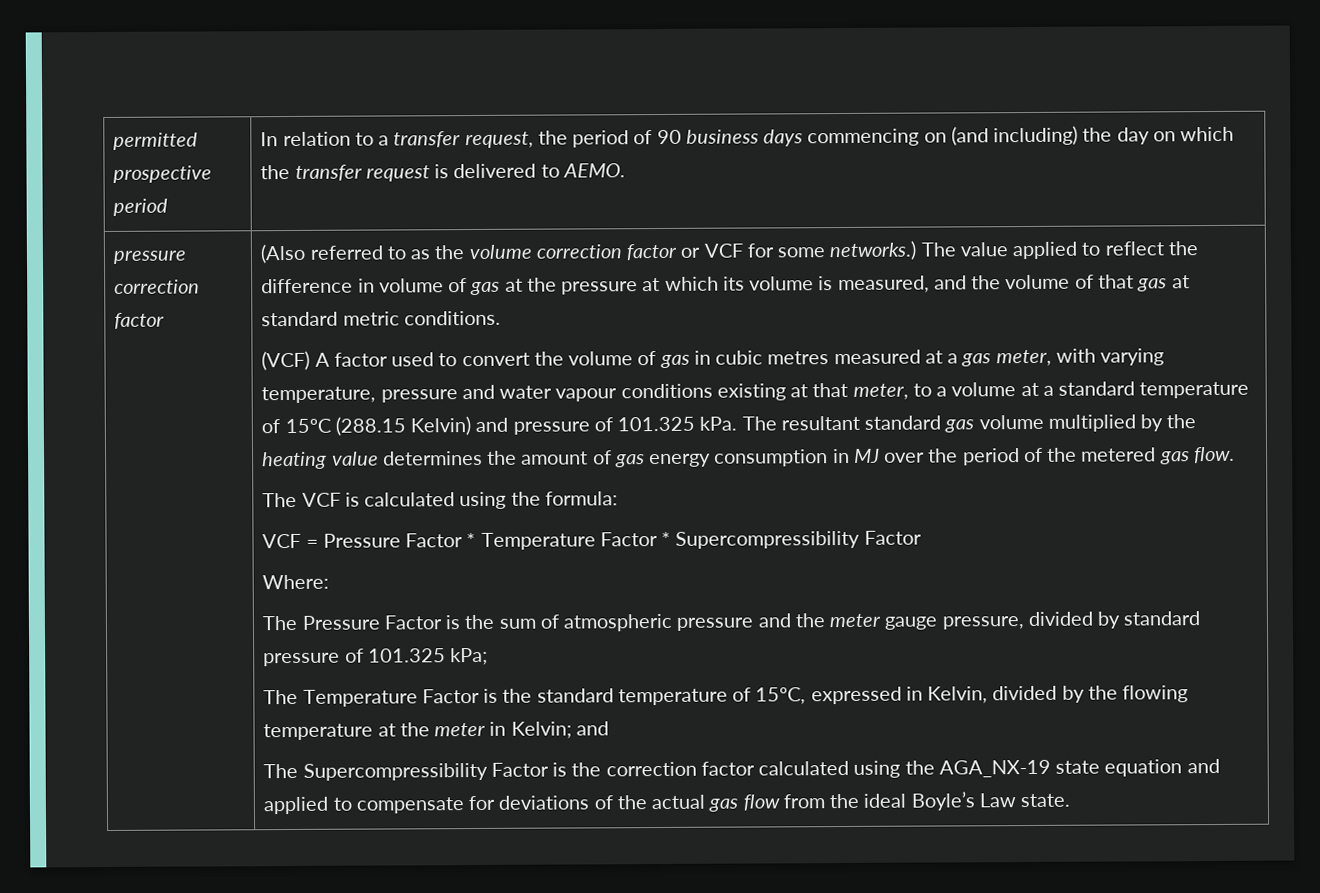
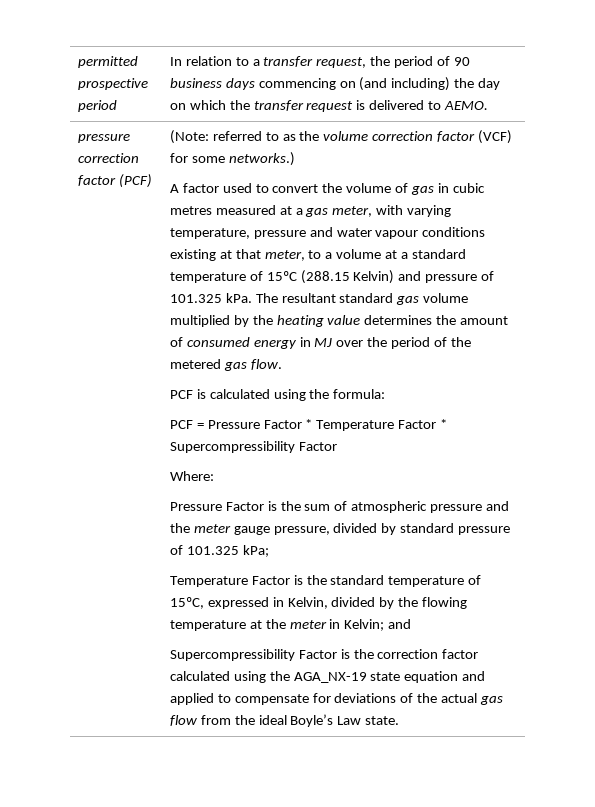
[260,243,307,264] | (Also -> [118,174,152,188] [169,130,209,144] (PCF) | (Note:
[680,243,743,258] or VCF -> [478,130,513,144] (VCF)
[920,241,1199,260] [261,274,1190,296] [261,310,501,327] [261,350,311,371] The value applied to reflect the difference in volume of gas at the pressure at which its volume is measured, and the volume of that gas at standard metric conditions. // (VCF) -> (295, 159) //
[614,449,829,468] gas energy consumption -> [186,337,297,349] consumed energy
[262,492,341,508] The VCF -> [169,390,193,399] PCF
[262,533,302,549] VCF -> [169,420,193,429] PCF
[262,615,298,631] The -> (214, 476) none
[263,689,299,705] The -> (269, 551) none
[263,763,299,779] The -> (412, 624) none

